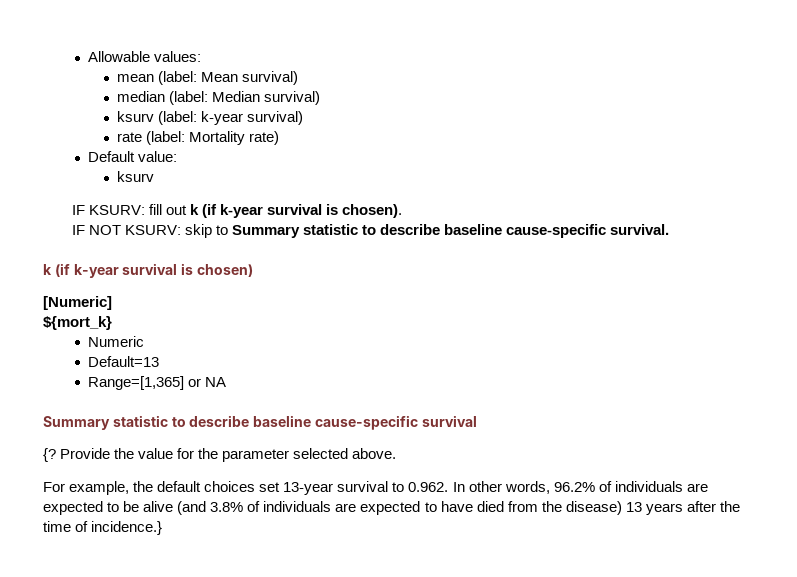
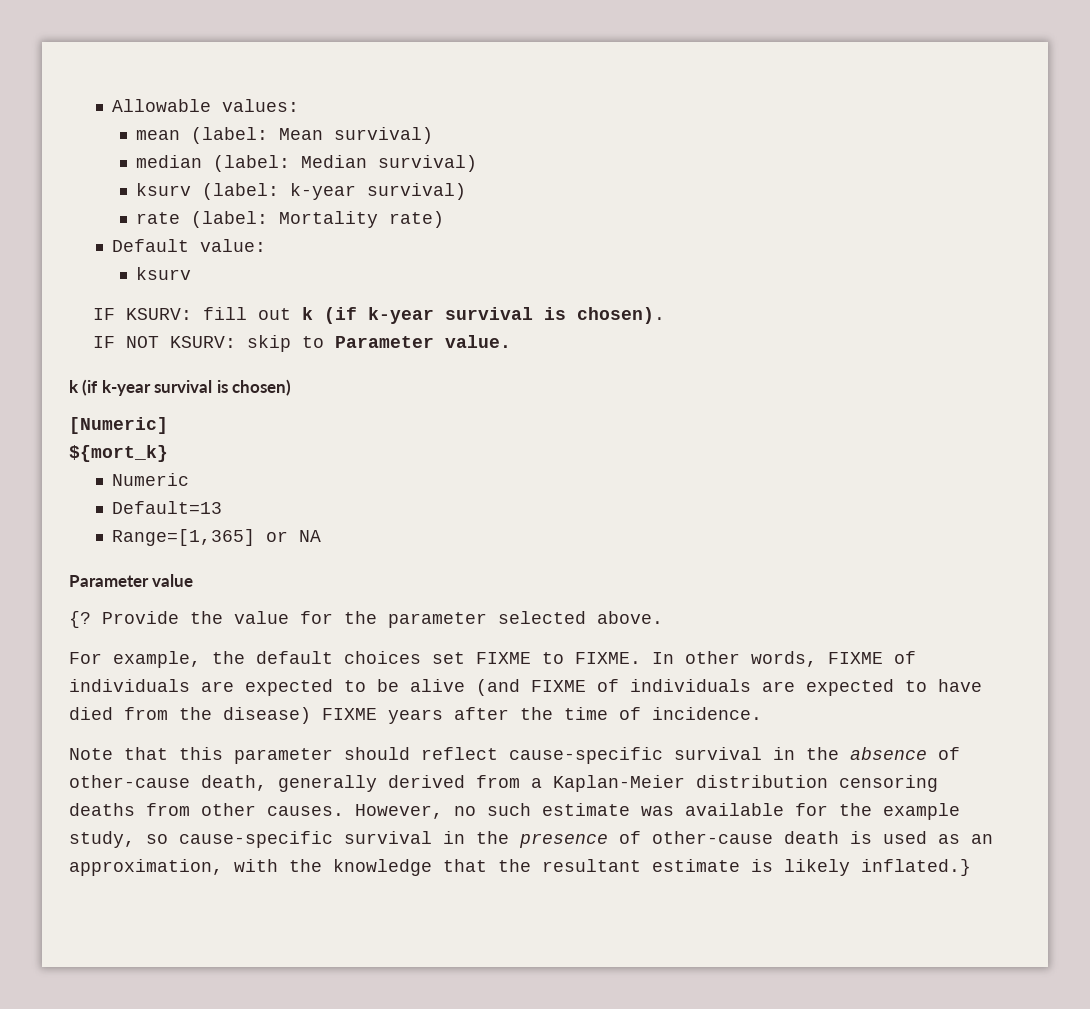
[232,224,670,238] Summary statistic to describe baseline cause-specific survival. -> [334,335,511,348] Parameter value.
[43,415,477,430] Summary statistic to describe baseline cause-specific survival -> [69,574,194,587] Parameter value
[283,481,449,495] 13-year survival to 0.962. -> [476,652,641,664] FIXME to FIXME.
[553,482,595,492] 96.2% -> [828,652,883,664] FIXME
[210,502,244,512] 3.8% -> [531,680,586,692] FIXME
[625,502,642,512] 13 -> [322,708,377,720] FIXME
[91,521,163,535] incidence.} -> [652,707,762,720] [69,747,960,764] [69,775,938,792] [69,803,960,820] [69,831,993,848] [69,859,971,876] incidence. // Note that this parameter should reflect cause-specific survival in the absence of other-cause death, generally derived from a Kaplan-Meier distribution censoring deaths from other causes. However, no such estimate was available for the example study, so cause-specific survival in the presence of other-cause death is used as an approximation, with the knowledge that the resultant estimate is likely inflated.}

